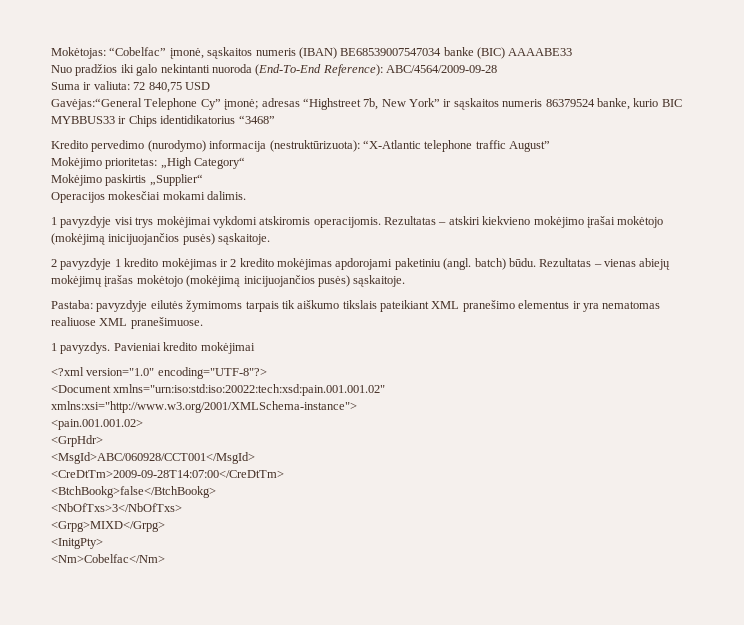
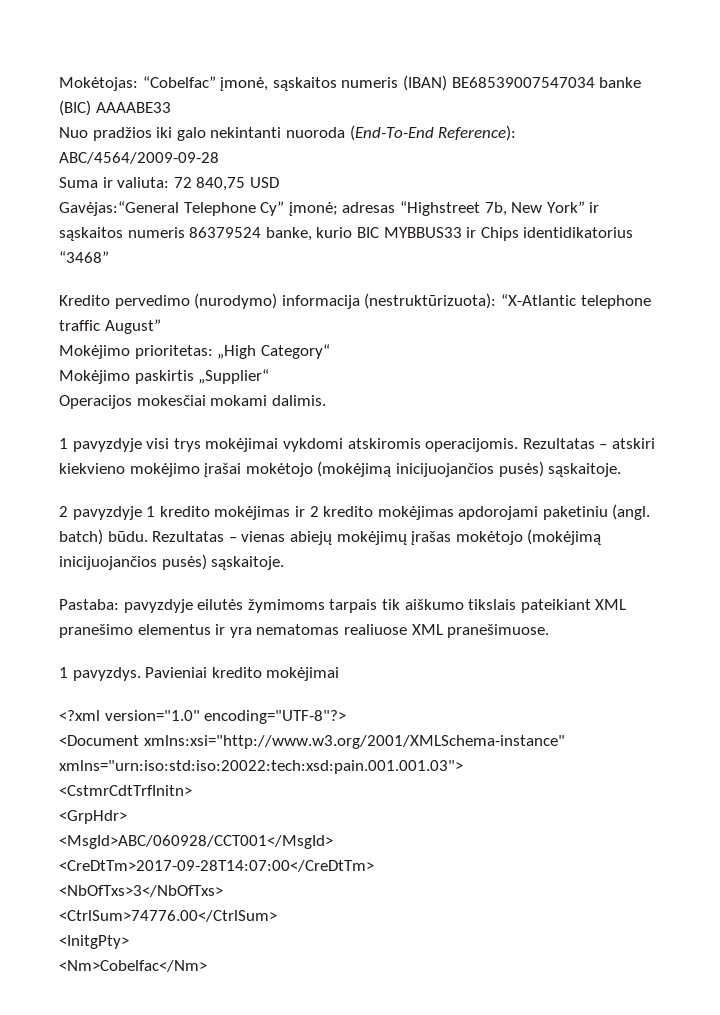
[113,384,386,396] [51,401,357,413] [51,419,143,430] xmlns="urn:iso:std:iso:20022:tech:xsd:pain.001.001.02" xmlns:xsi="http://www.w3.org/2001/XMLSchema-instance"> // <pain.001.001.02> -> [143,735,565,749] [59,760,463,774] [59,785,192,796] xmlns:xsi="http://www.w3.org/2001/XMLSchema-instance" xmlns="urn:iso:std:iso:20022:tech:xsd:pain.001.001.03"> // <CstmrCdtTrfInitn>
[51,470,284,478] [51,486,216,498] <CreDtTm>2009-09-28T14:07:00</CreDtTm> // <BtchBookg>false</BtchBookg> -> [59,860,374,872] <CreDtTm>2017-09-28T14:07:00</CreDtTm>
[51,521,165,532] <Grpg>MIXD</Grpg> -> [59,910,277,922] <CtrlSum>74776.00</CtrlSum>

